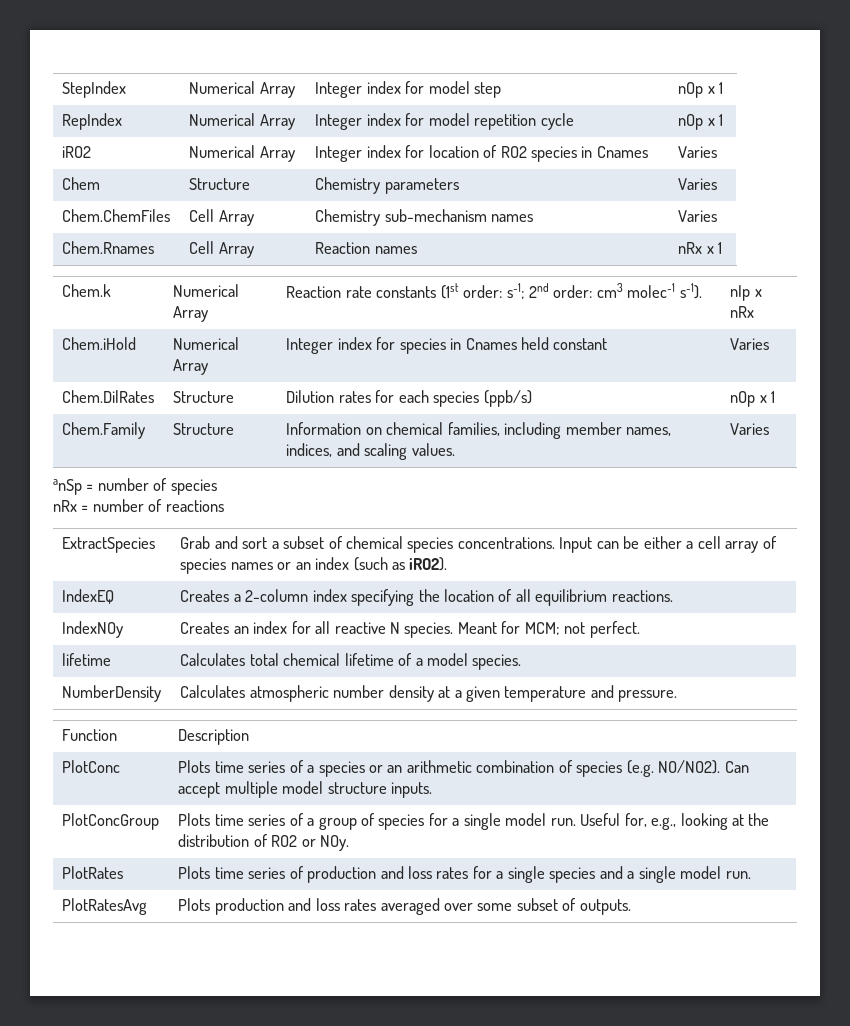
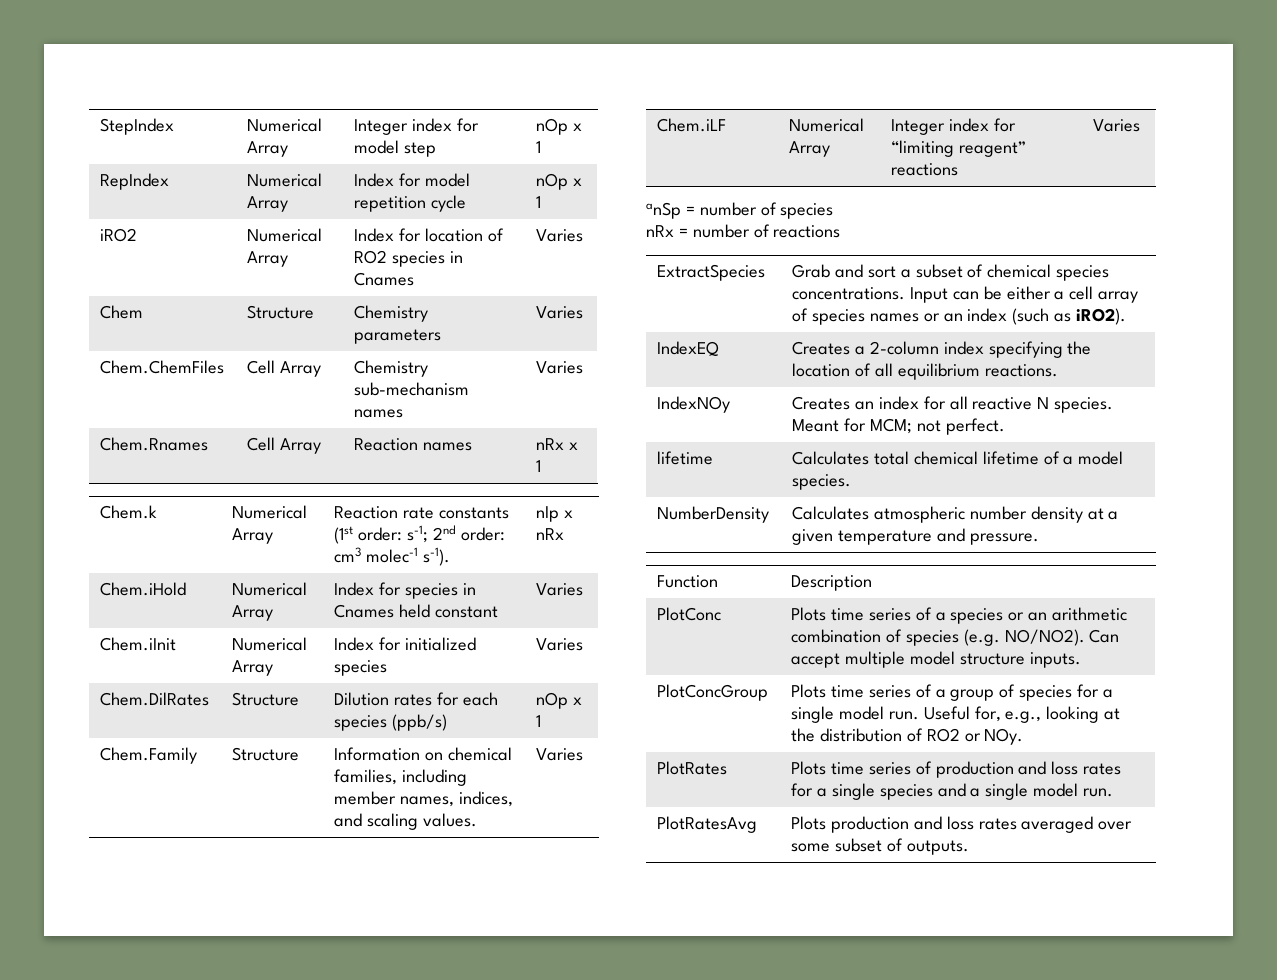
[315,113,401,130] Integer index -> [354,173,395,187] Index
[315,145,401,162] Integer index -> [354,228,395,242] Index
[286,337,372,354] Integer index -> [334,582,375,596] Index
(770, 344) none -> [100,637,177,651] [232,637,308,651] [232,660,274,676] [334,637,476,651] [334,660,388,676] [536,638,584,651] // Chem.iInit | Numerical Array | Index for initialized species | Varies
(770, 429) none -> [657,118,727,132] [789,118,865,132] [789,141,831,157] [891,118,1016,135] [891,140,1026,157] [891,163,959,176] [1093,119,1141,132] // Chem.iLF | Numerical Array | Integer index for “limiting reagent” reactions | Varies

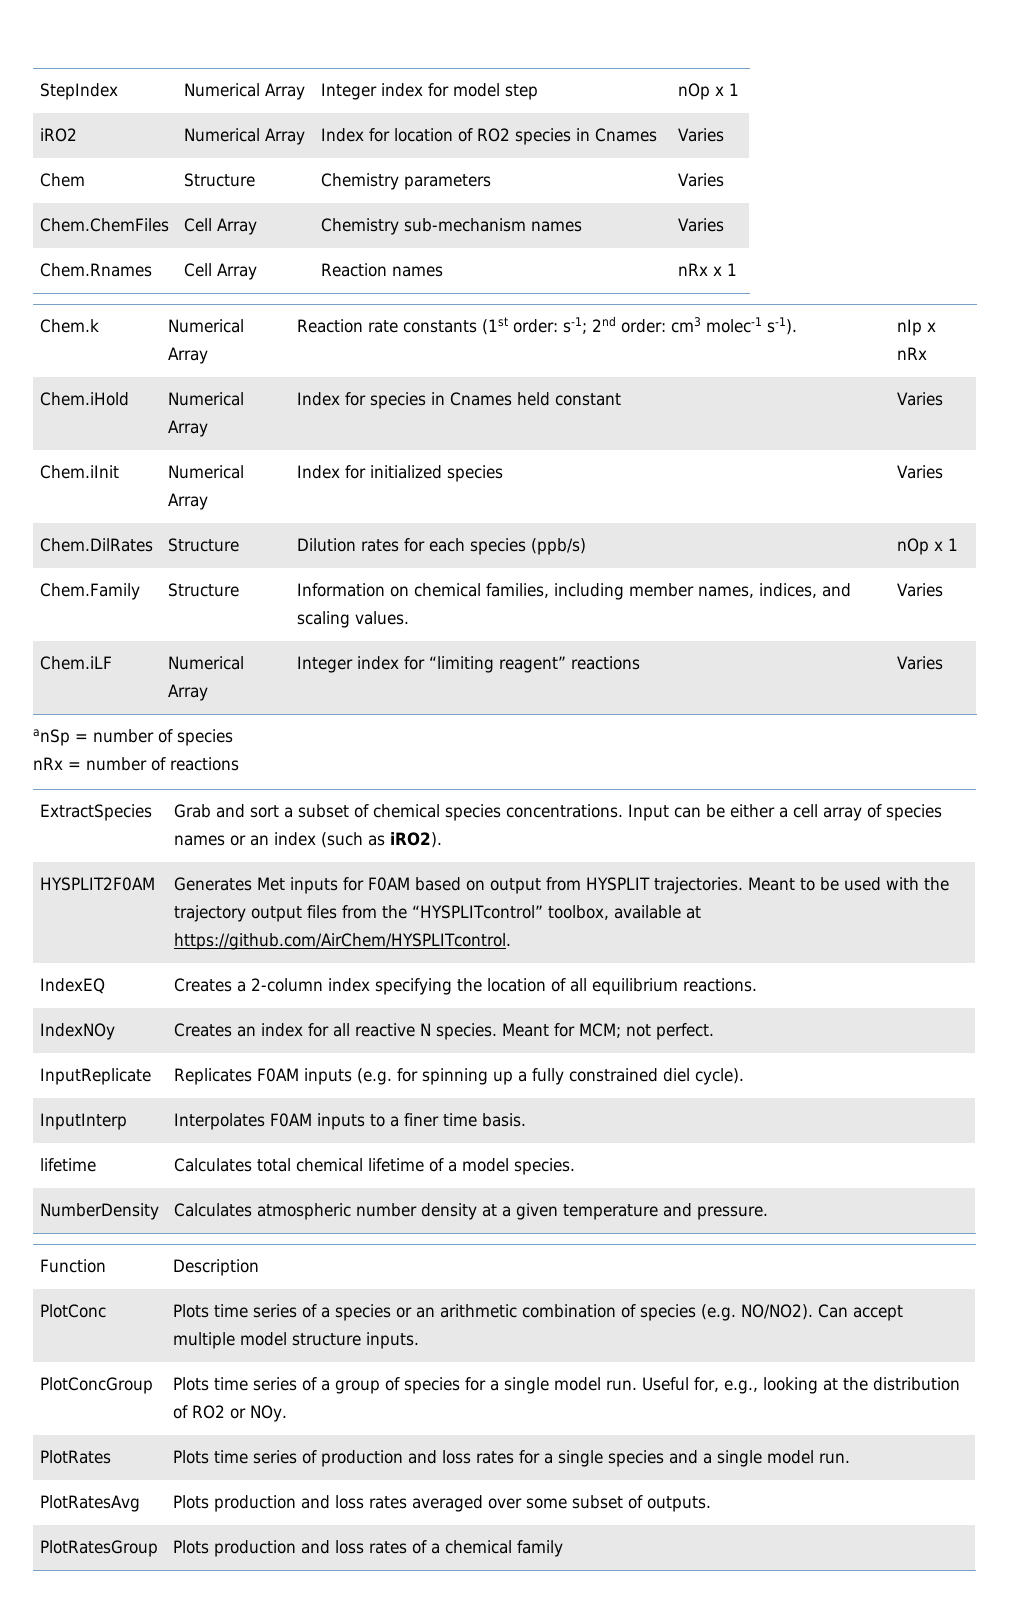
[100,173,170,190] [247,173,323,187] [247,196,289,212] [354,173,470,187] [354,195,466,212] [536,173,582,190] [536,196,542,208] // RepIndex | Numerical Array | Index for model repetition cycle | nOp x 1 -> (740, 89) none
(1126, 316) none -> [40,877,156,891] [174,877,950,894] [174,905,702,922] [174,933,512,950] // HYSPLIT2F0AM | Generates Met inputs for F0AM based on output from HYSPLIT trajectories. Meant to be used with the trajectory output files from the “HYSPLITcontrol” toolbox, available at https://github.com/AirChem/HYSPLITcontrol.
(1005, 426) none -> [40,1068,152,1085] [174,1068,745,1085] [40,1113,128,1130] [174,1113,527,1130] // InputReplicate | Replicates F0AM inputs (e.g. for spinning up a fully constrained diel cycle). // InputInterp | Interpolates F0AM inputs to a finer time basis.
(969, 847) none -> [40,1540,159,1557] [173,1540,564,1557] // PlotRatesGroup | Plots production and loss rates of a chemical family

